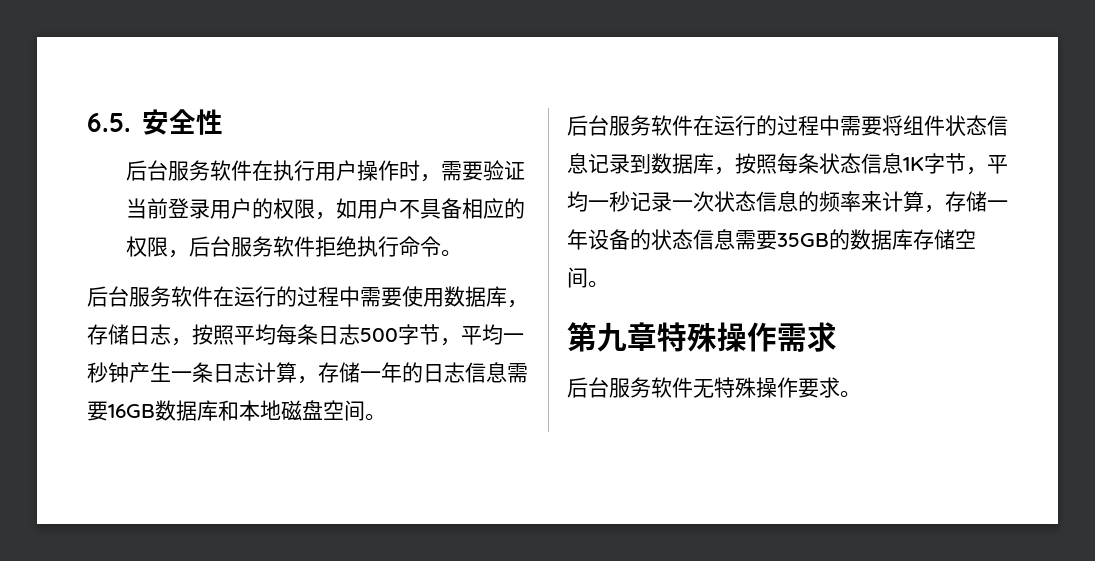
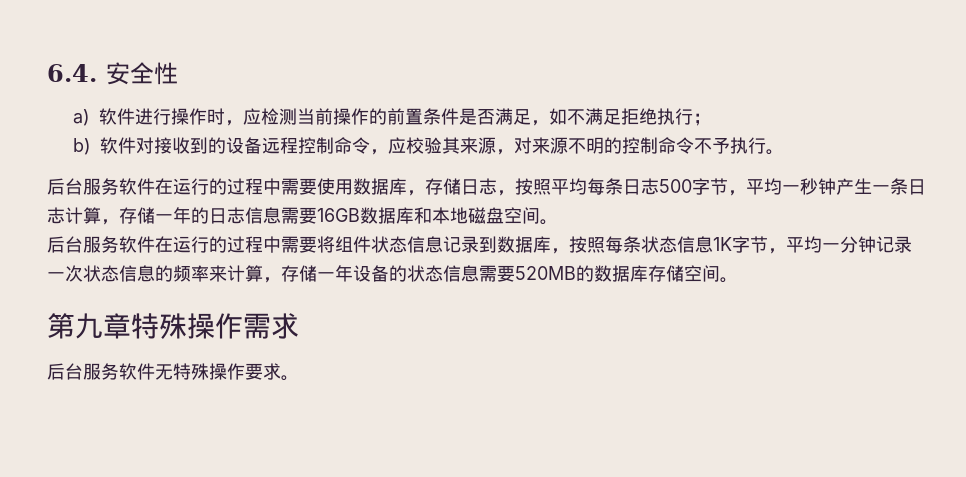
[87,113,131,132] 6.5. -> [47,64,97,82] 6.4.
[125,160,525,182] [125,198,525,220] [125,236,441,258] 后台服务软件在执行用户操作时，需要验证当前登录用户的权限，如用户不具备相应的权限，后台服务软件拒绝执行命令 -> [73,108,712,126] [73,137,767,155] a)软件进行操作时，应检测当前操作的前置条件是否满足，如不满足拒绝执行； // b)软件对接收到的设备远程控制命令，应校验其来源，对来源不明的控制命令不予执行
[609,191,630,212] 秒 -> [840,236,876,253] 分钟
[777,233,829,247] 35GB -> [515,266,576,280] 520MB

